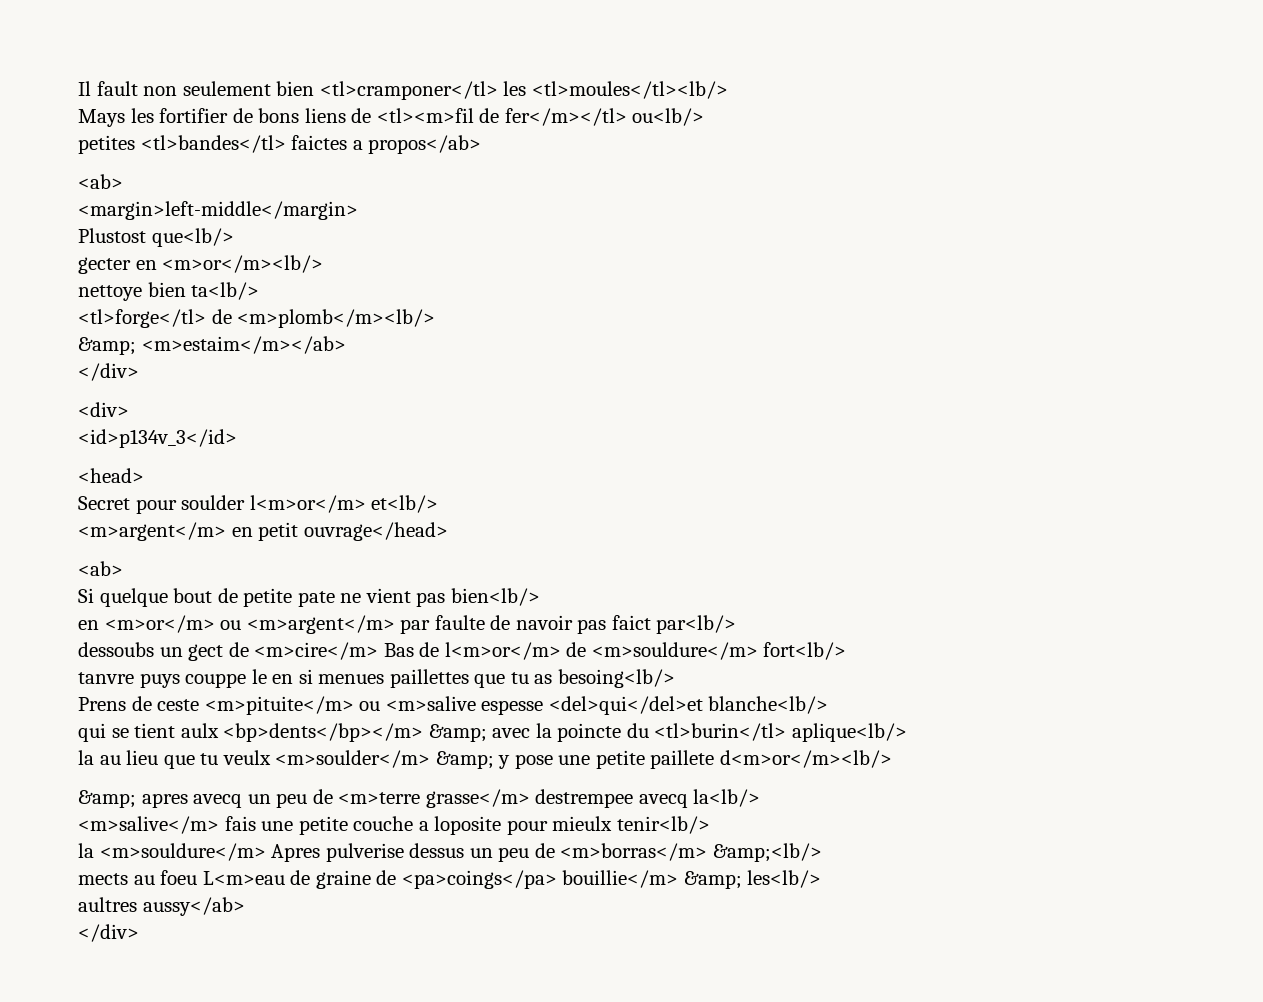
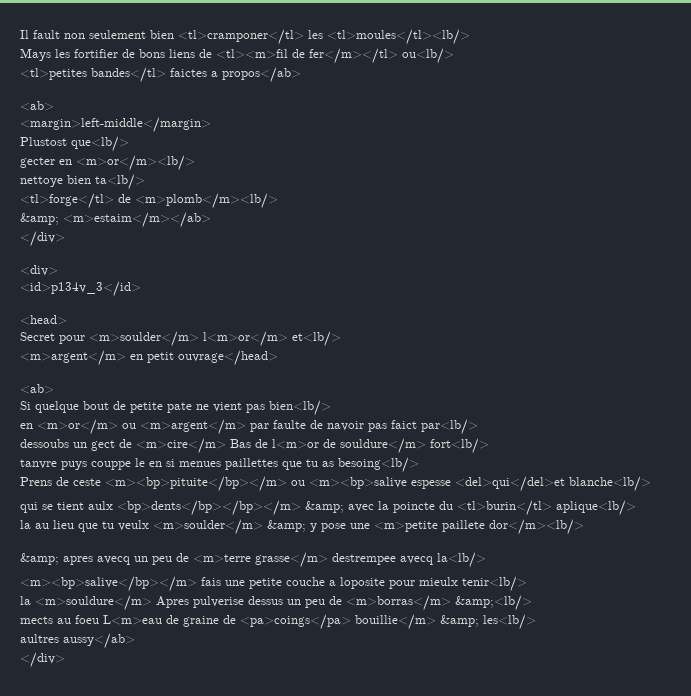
[78,135,286,154] petites <tl>bandes</tl> -> [20,67,166,83] <tl>petites bandes</tl>
[181,495,246,510] soulder -> [89,331,199,347] <m>soulder</m>
[444,642,758,660] l<m>or</m> de <m>souldure</m> -> [272,438,426,454] l<m>or de souldure</m>
[204,696,476,715] <m>pituite</m> ou <m>salive -> [105,476,407,492] <m><bp>pituite</bp></m> ou <m><bp>salive
[223,723,424,742] <bp>dents</bp></m> -> [117,500,301,516] <bp>dents</bp></bp></m>
[595,750,892,769] petite paillete d<m>or</m><lb/> -> [374,519,584,535] <m>petite paillete dor</m><lb/>
[78,816,219,834] <m>salive</m> -> [20,576,197,592] <m><bp>salive</bp></m>

